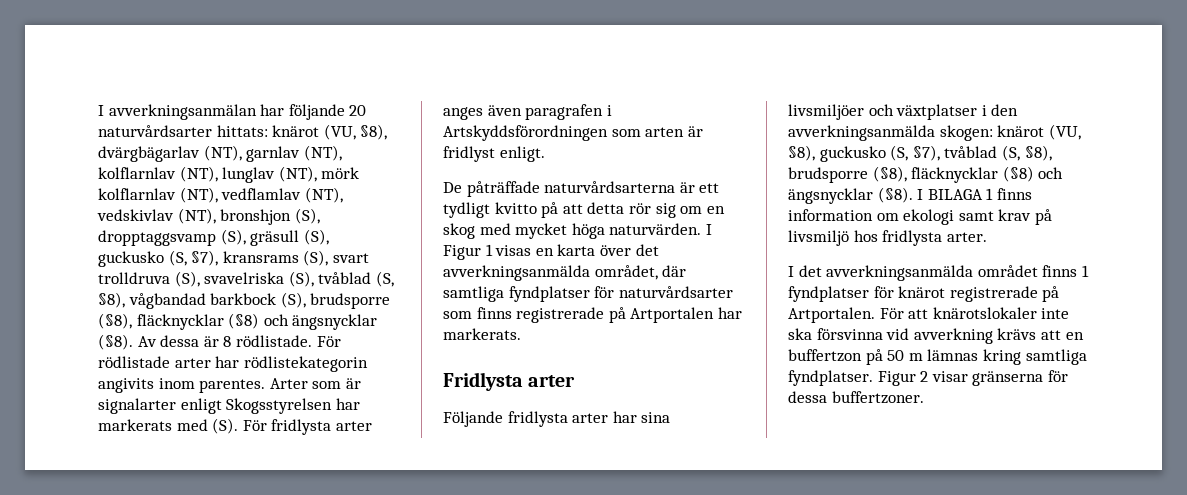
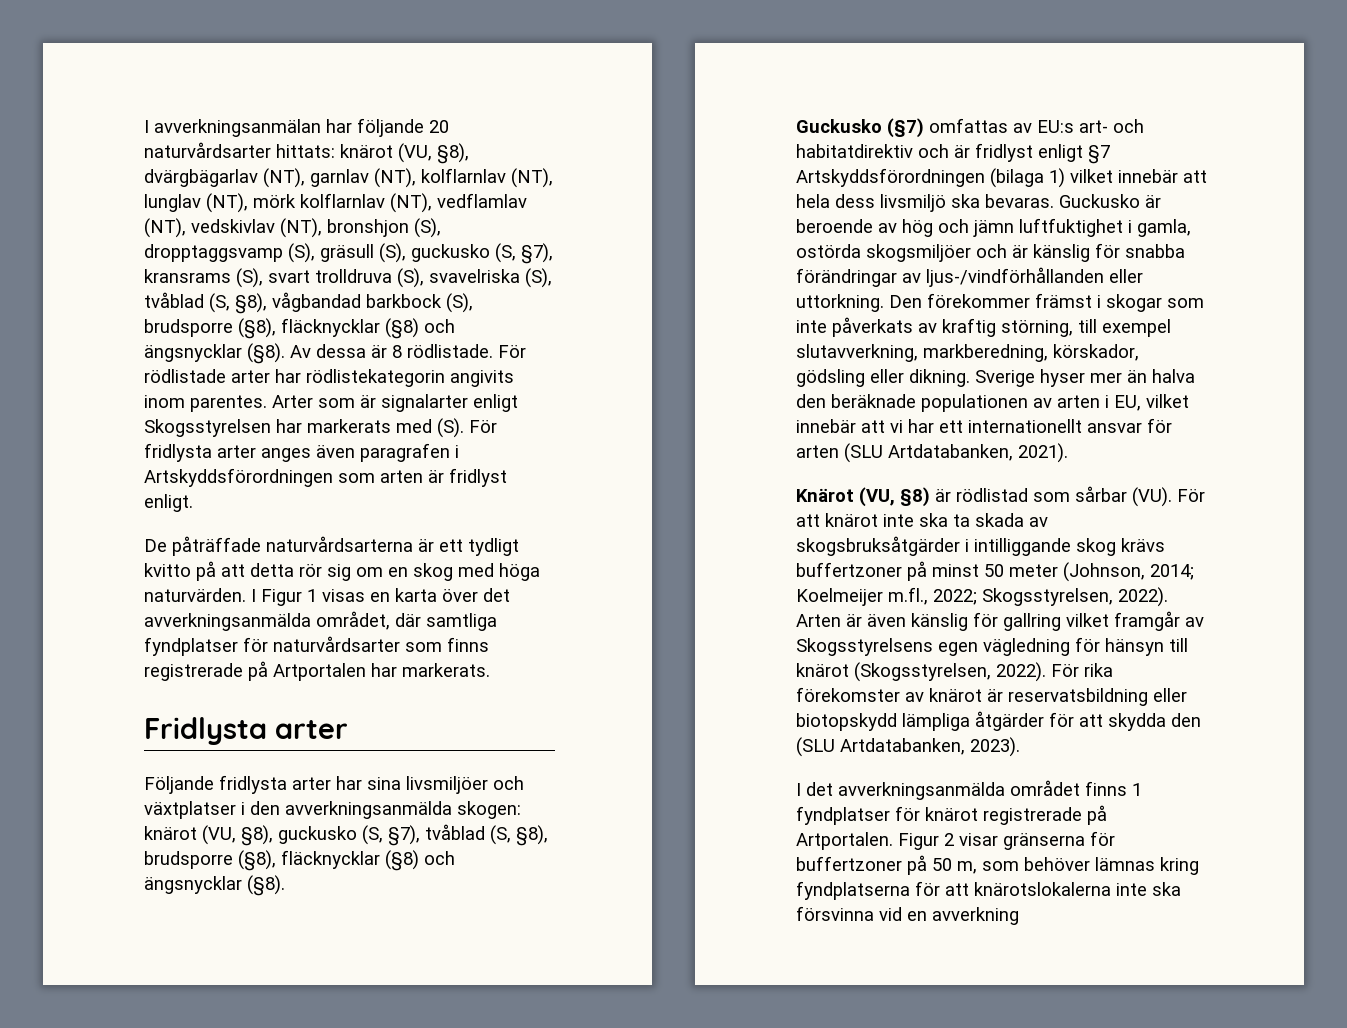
[515,223,568,239] mycket -> (494, 570) none
[917,188,1032,200] [788,209,1052,225] [788,230,987,246] I BILAGA 1 finns information om ekologi samt krav på livsmiljö hos fridlysta arter. -> [796,118,1144,138] [796,143,1110,164] [796,168,1207,188] [796,194,1161,212] [796,218,1191,237] [796,243,1185,262] [796,267,1143,287] [796,293,1204,312] [796,317,1171,337] [796,344,1139,362] [796,369,1195,387] [796,394,1189,412] [796,418,1172,433] [796,443,1068,463] [796,486,1205,507] [796,513,1048,527] [796,536,1165,556] [796,561,1194,582] [796,587,1168,607] [796,611,1204,631] [796,637,1188,656] [796,662,1113,682] [796,687,1187,706] [796,711,1201,731] [796,737,1020,757] // Guckusko (§7) omfattas av EU:s art- och habitatdirektiv och är fridlyst enligt §7 Artskyddsförordningen (bilaga 1) vilket innebär att hela dess livsmiljö ska bevaras. Guckusko är beroende av hög och jämn luftfuktighet i gamla, ostörda skogsmiljöer och är känslig för snabba förändringar av ljus-/vindförhållanden eller uttorkning. Den förekommer främst i skogar som inte påverkats av kraftig störning, till exempel slutavverkning, markberedning, körskador, gödsling eller dikning. Sverige hyser mer än halva den beräknade populationen av arten i EU, vilket innebär att vi har ett internationellt ansvar för arten (SLU Artdatabanken, 2021). // Knärot (VU, §8) är rödlistad som sårbar (VU). För att knärot inte ska ta skada av skogsbruksåtgärder i intilliggande skog krävs buffertzoner på minst 50 meter (Johnson, 2014; Koelmeijer m.fl., 2022; Skogsstyrelsen, 2022). Arten är även känslig för gallring vilket framgår av Skogsstyrelsens egen vägledning för hänsyn till knärot (Skogsstyrelsen, 2022). För rika förekomster av knärot är reservatsbildning eller biotopskydd lämpliga åtgärder för att skydda den (SLU Artdatabanken, 2023).
[879,307,1070,319] [788,328,1084,344] [788,349,1087,365] [788,370,873,386] För att knärotslokaler inte ska försvinna vid avverkning krävs att en buffertzon på 50 m lämnas kring samtliga fyndplatser. -> (893, 841) none
[788,391,924,404] dessa buffertzoner. -> [796,855,1199,875] [796,881,1181,900] [796,906,1019,925] buffertzoner på 50 m, som behöver lämnas kring fyndplatserna för att knärotslokalerna inte ska försvinna vid en avverkning

